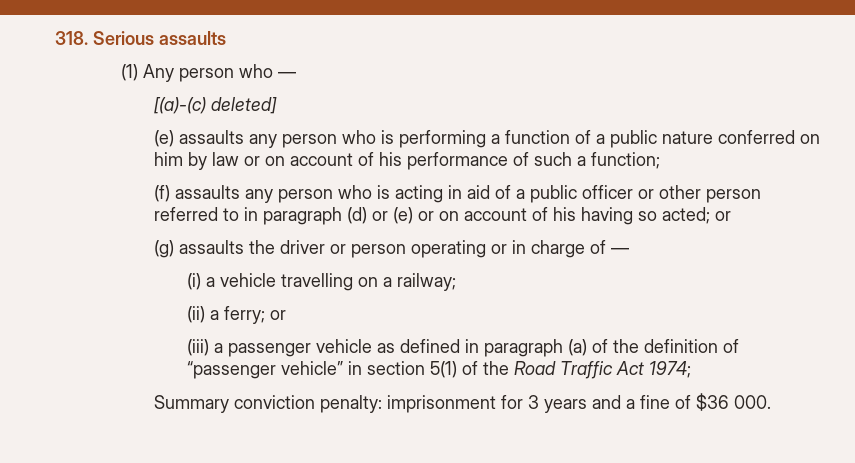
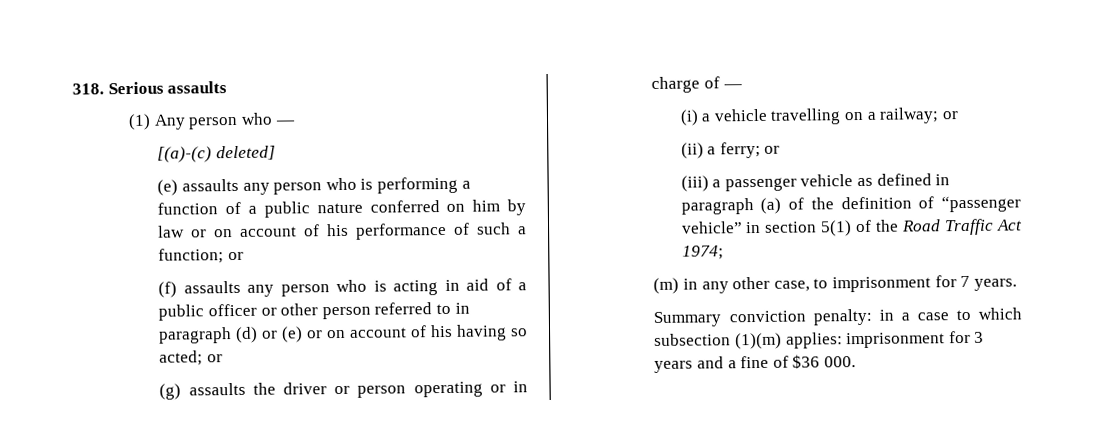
(661, 160) none -> [228,251,245,261] or
(457, 282) none -> [941,111,959,120] or
[154,395,383,413] Summary conviction penalty: -> [653,275,1017,294] [653,307,1022,327] [654,332,843,350] (m) in any other case, to imprisonment for 7 years. // Summary conviction penalty: in a case to which subsection (1)(m) applies:

